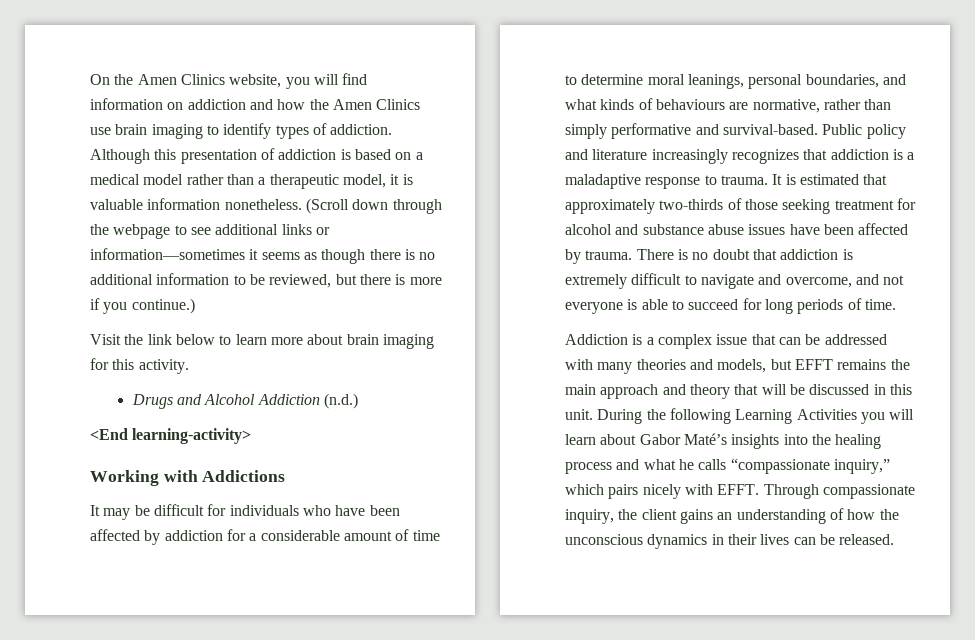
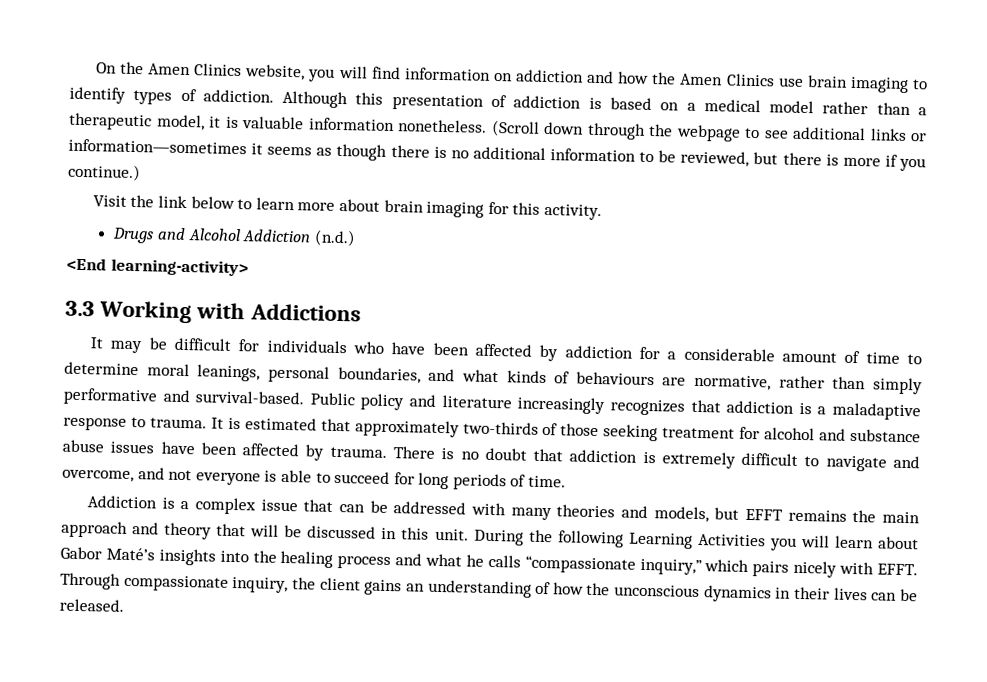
(252, 436) none -> [65,300,95,317] 3.3

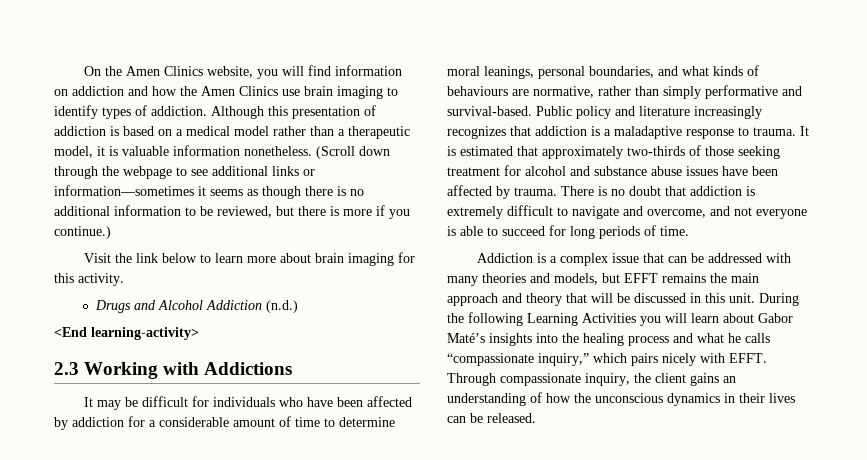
[65,300,95,317] 3.3 -> [54,362,79,375] 2.3

